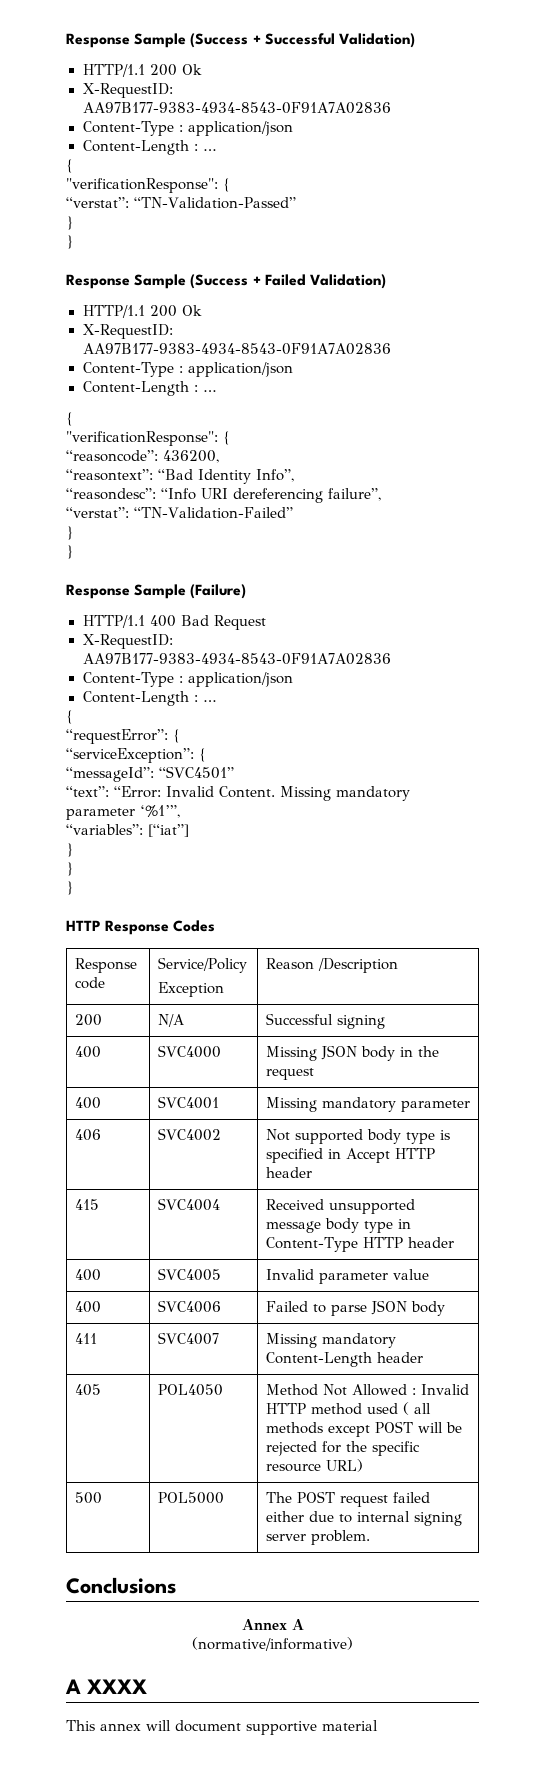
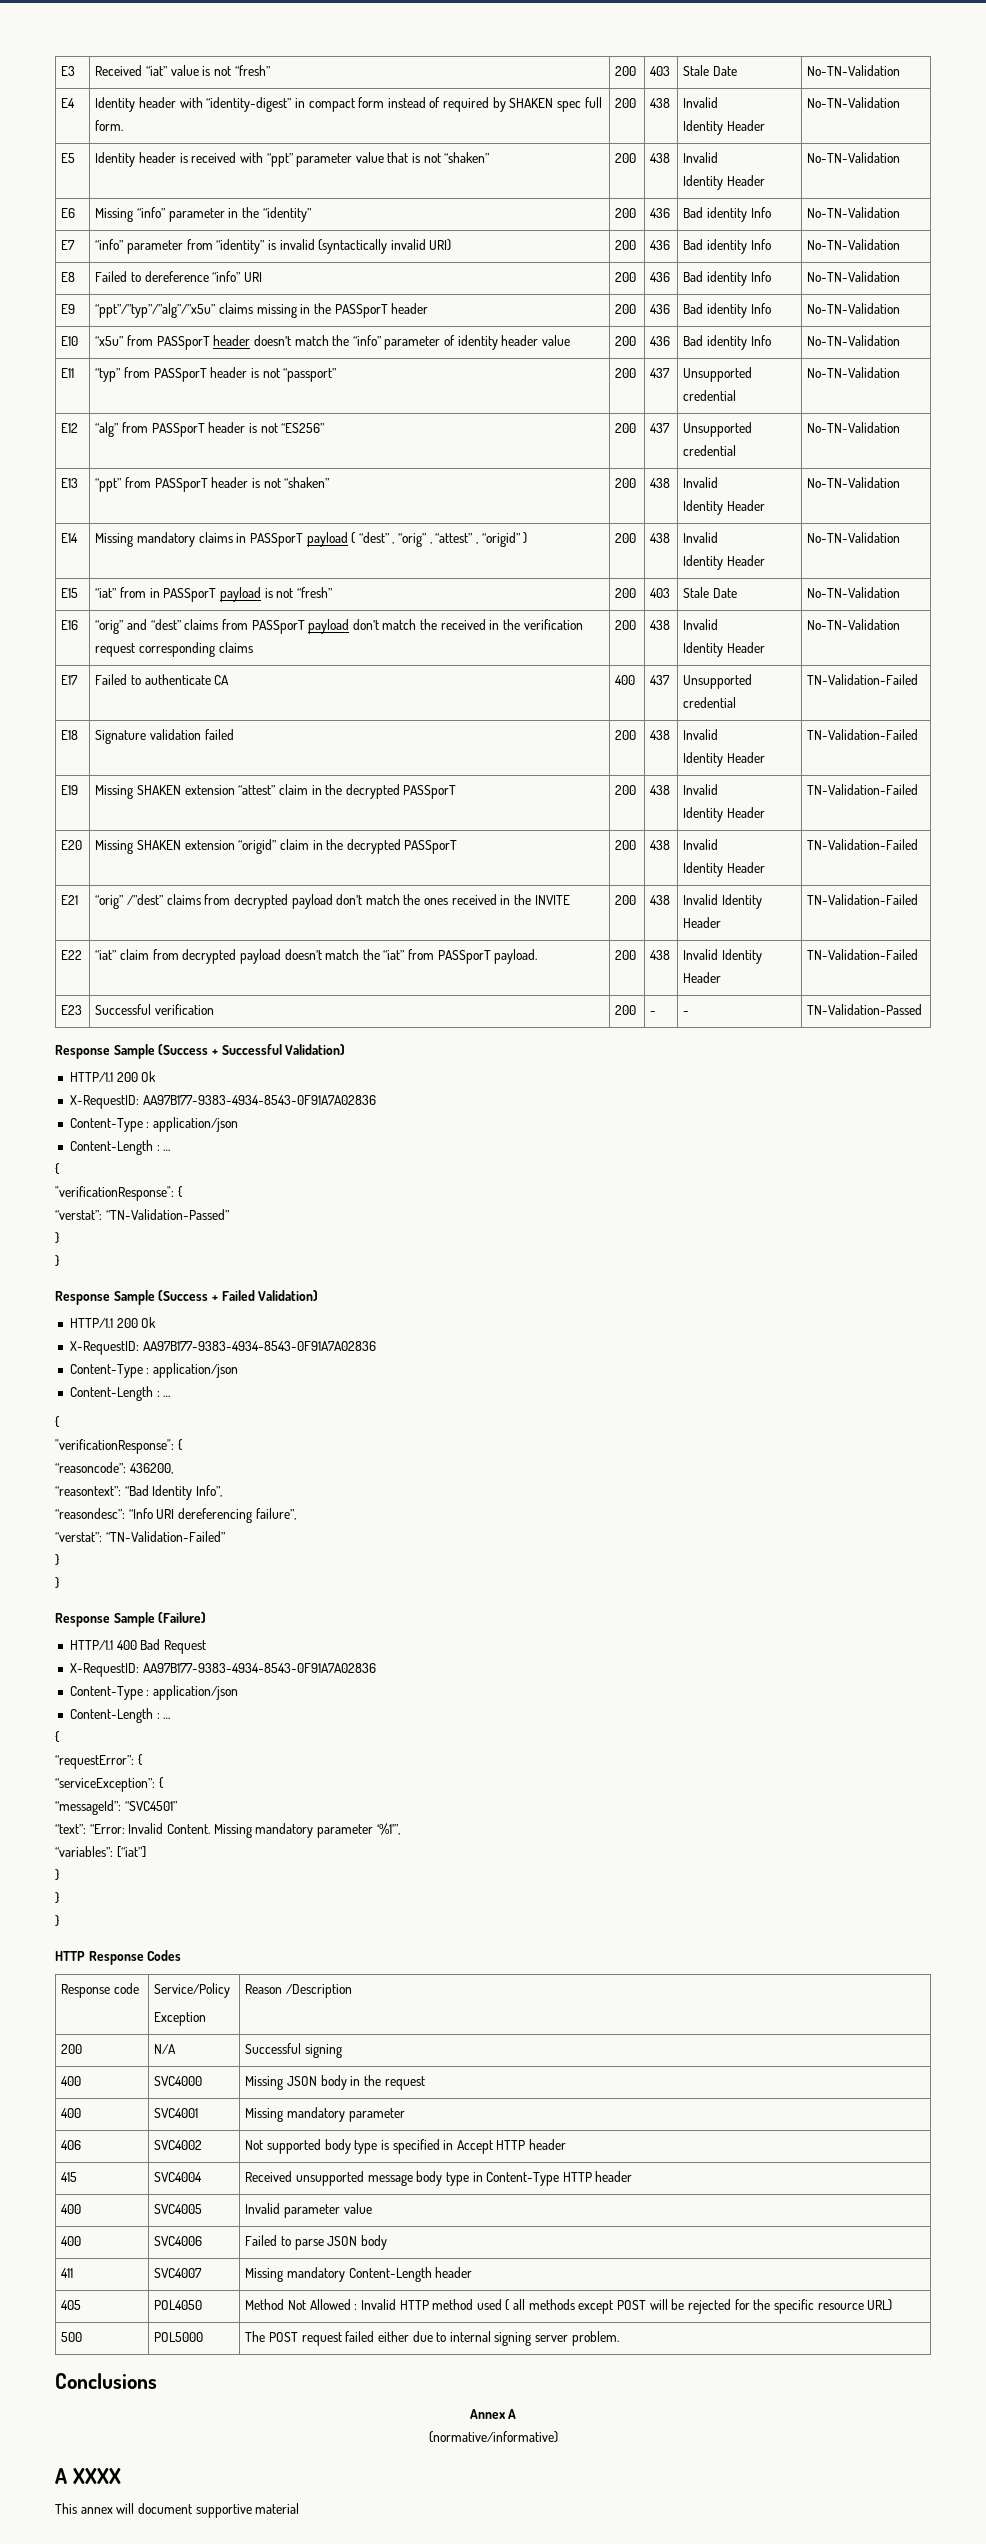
(66, 40) none -> [61,66,76,76] [95,65,271,76] [615,66,637,76] [650,66,671,76] [683,65,737,76] [807,65,901,76] [61,98,76,108] [95,97,602,112] [95,120,124,131] [615,98,637,108] [650,98,671,108] [683,97,719,108] [683,120,765,135] [807,97,901,108] [61,153,76,163] [95,152,491,167] [615,153,637,163] [650,153,671,163] [683,152,719,163] [683,175,765,190] [807,152,901,163] [61,208,76,218] [95,207,312,222] [615,208,637,218] [650,208,671,218] [683,207,771,222] [807,207,901,218] [61,240,76,250] [95,239,452,254] [615,240,637,250] [650,240,671,250] [683,239,771,254] [807,239,901,250] [61,272,76,282] [95,271,262,282] [615,272,637,282] [650,272,671,282] [683,271,771,286] [807,271,901,282] [61,304,76,314] [95,303,429,318] [615,304,637,314] [650,304,671,314] [683,303,771,318] [807,303,901,314] [61,336,79,346] [95,335,571,350] [615,336,637,346] [650,336,671,346] [683,335,771,350] [807,335,901,346] [61,368,75,378] [95,367,338,382] [615,368,637,378] [650,368,671,378] [683,367,753,382] [683,390,737,401] [807,367,901,378] [61,423,79,433] [95,422,326,437] [615,423,637,433] [650,423,671,433] [683,422,753,437] [683,445,737,456] [807,422,901,433] [61,478,79,488] [95,477,331,492] [615,478,637,488] [650,478,671,488] [683,477,719,488] [683,500,765,515] [807,477,901,488] [61,533,79,543] [95,532,528,547] [615,533,637,543] [650,533,671,543] [683,532,719,543] [683,555,765,570] [807,532,901,543] [61,588,79,598] [95,587,333,602] [615,588,637,598] [650,588,671,598] [683,587,737,598] [807,587,901,598] [61,620,79,630] [95,619,583,634] [95,642,253,657] [615,620,637,630] [650,620,671,630] [683,619,719,630] [683,642,765,657] [807,619,901,630] [61,675,79,685] [95,674,230,685] [615,675,636,685] [650,675,671,685] [683,674,753,689] [683,697,737,708] [807,674,919,685] [61,730,79,740] [95,729,234,744] [615,730,637,740] [650,730,671,740] [683,729,719,740] [683,752,765,767] [807,729,919,740] [61,785,79,795] [95,784,457,799] [615,785,637,795] [650,785,671,795] [683,784,719,795] [683,807,765,822] [807,784,919,795] [61,840,83,850] [95,839,458,854] [615,840,637,850] [650,840,671,850] [683,839,719,850] [683,862,765,877] [807,839,919,850] [61,895,79,905] [95,894,570,909] [615,895,637,905] [650,895,671,905] [683,894,762,909] [683,917,722,928] [807,894,919,905] [61,950,83,960] [95,949,538,964] [615,950,637,960] [650,950,671,960] [683,949,762,964] [683,972,722,983] [807,949,919,960] [61,1005,83,1015] [95,1004,214,1015] [615,1005,637,1015] [650,1011,657,1015] [683,1011,690,1015] [807,1004,923,1015] E3 | Received “iat” value is not “fresh” | 200 | 403 | Stale Date | No-TN-Validation // E4 | Identity header with “identity-digest” in compact form instead of required by SHAKEN spec full form. | 200 | 438 | Invalid // Identity Header | No-TN-Validation // E5 | Identity header is received with “ppt” parameter value that is not “shaken” | 200 | 438 | Invalid // Identity Header | No-TN-Validation // E6 | Missing “info” parameter in the “identity” | 200 | 436 | Bad identity Info | No-TN-Validation // E7 | “info” parameter from “identity” is invalid (syntactically invalid URI) | 200 | 436 | Bad identity Info | No-TN-Validation // E8 | Failed to dereference “info” URI | 200 | 436 | Bad identity Info | No-TN-Validation // E9 | “ppt”/”typ”/”alg”/”x5u” claims missing in the PASSporT header | 200 | 436 | Bad identity Info | No-TN-Validation // E10 | “x5u” from PASSporT header doesn’t match the “info” parameter of identity header value | 200 | 436 | Bad identity Info | No-TN-Validation // E11 | “typ” from PASSporT header is not “passport” | 200 | 437 | Unsupported credential | No-TN-Validation // E12 | “alg” from PASSporT header is not “ES256” | 200 | 437 | Unsupported credential | No-TN-Validation // E13 | “ppt” from PASSporT header is not “shaken” | 200 | 438 | Invalid // Identity Header | No-TN-Validation // E14 | Missing mandatory claims in PASSporT payload ( “dest” , “orig” , “attest” , “origid” ) | 200 | 438 | Invalid // Identity Header | No-TN-Validation // E15 | “iat” from in PASSporT payload is not “fresh” | 200 | 403 | Stale Date | No-TN-Validation // E16 | “orig” and “dest” claims from PASSporT payload don’t match the received in the verification request corresponding claims | 200 | 438 | Invalid // Identity Header | No-TN-Validation // E17 | Failed to authenticate CA | 400 | 437 | Unsupported credential | TN-Validation-Failed // E18 | Signature validation failed | 200 | 438 | Invalid // Identity Header | TN-Validation-Failed // E19 | Missing SHAKEN extension “attest” claim in the decrypted PASSporT | 200 | 438 | Invalid // Identity Header | TN-Validation-Failed // E20 | Missing SHAKEN extension “origid” claim in the decrypted PASSporT | 200 | 438 | Invalid // Identity Header | TN-Validation-Failed // E21 | “orig” /”dest” claims from decrypted payload don’t match the ones received in the INVITE | 200 | 438 | Invalid Identity Header | TN-Validation-Failed // E22 | “iat” claim from decrypted payload doesn’t match the “iat” from PASSporT payload. | 200 | 438 | Invalid Identity Header | TN-Validation-Failed // E23 | Successful verification | 200 | - | - | TN-Validation-Passed //

